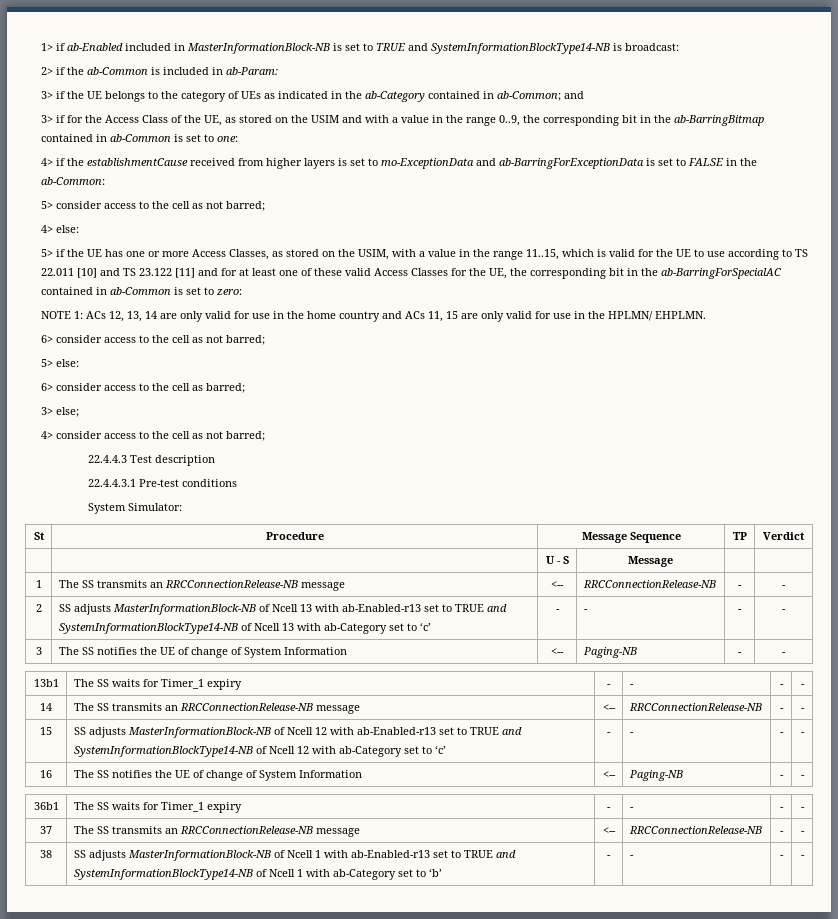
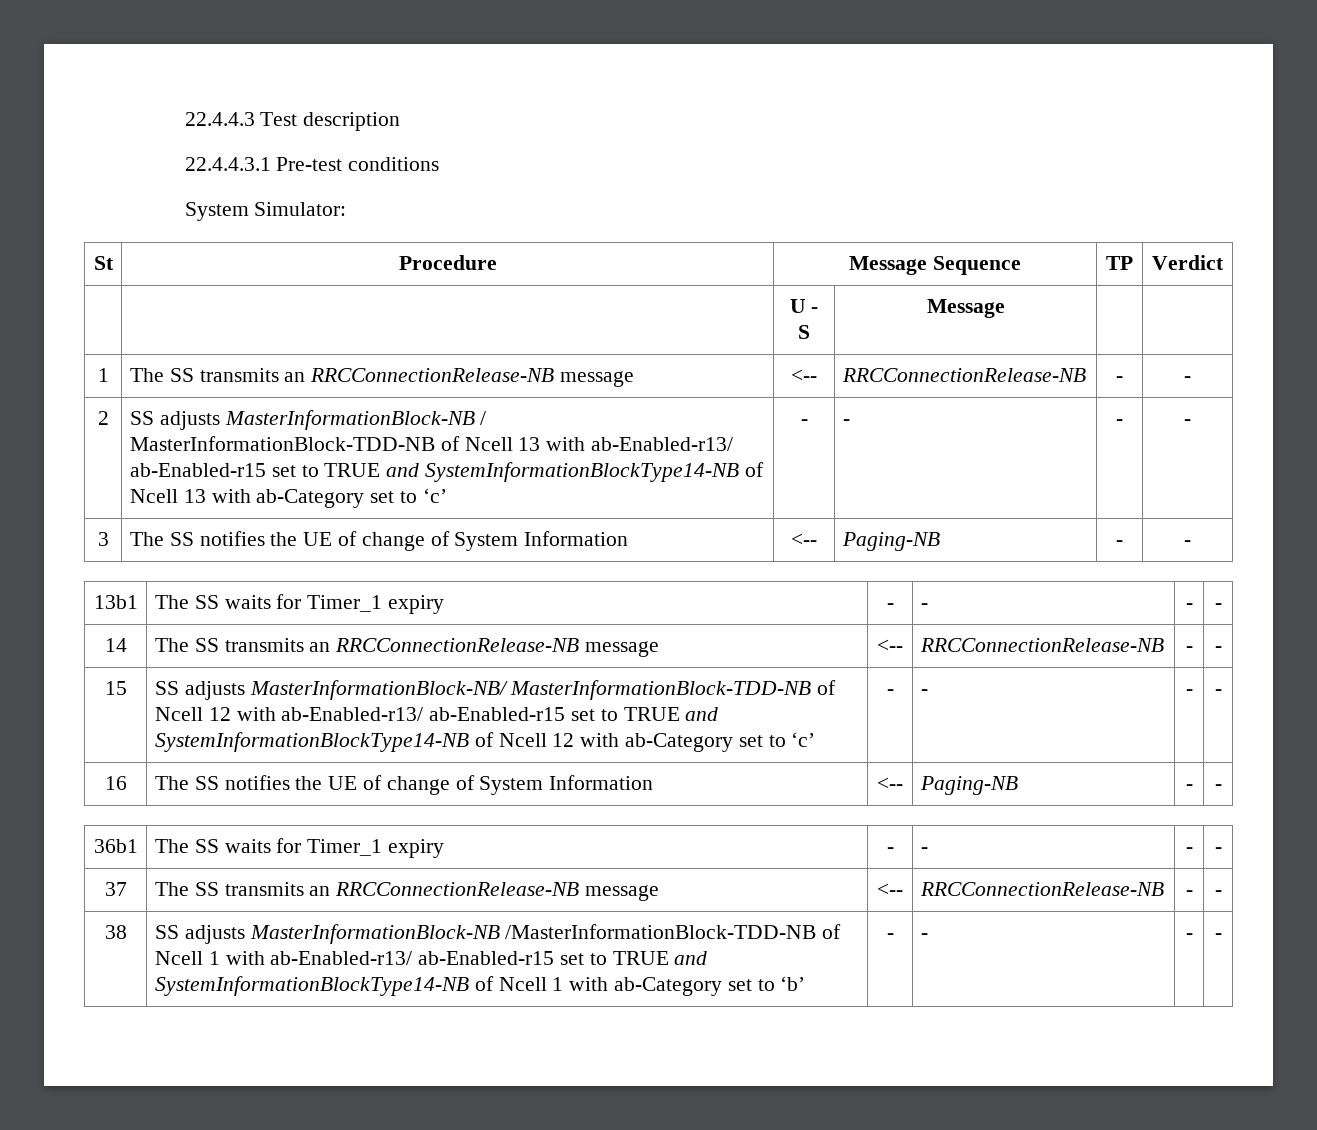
[40,43,679,54] [40,67,278,75] [40,91,584,102] [40,115,764,126] [40,134,238,142] [40,158,757,169] [40,177,105,185] [40,201,265,211] [40,225,79,233] [40,249,808,260] [40,268,782,279] [40,287,242,295] [40,311,706,322] [40,335,265,345] [40,359,79,367] [40,383,245,393] [40,407,79,417] [40,431,265,441] 1> if ab-Enabled included in MasterInformationBlock-NB is set to TRUE and SystemInformationBlockType14-NB is broadcast: // 2> if the ab-Common is included in ab-Param: // 3> if the UE belongs to the category of UEs as indicated in the ab-Category contained in ab-Common; and // 3> if for the Access Class of the UE, as stored on the USIM and with a value in the range 0..9, the corresponding bit in the ab-BarringBitmap contained in ab-Common is set to one: // 4> if the establishmentCause received from higher layers is set to mo-ExceptionData and ab-BarringForExceptionData is set to FALSE in the ab-Common: // 5> consider access to the cell as not barred; // 4> else: // 5> if the UE has one or more Access Classes, as stored on the USIM, with a value in the range 11..15, which is valid for the UE to use according to TS 22.011 [10] and TS 23.122 [11] and for at least one of these valid Access Classes for the UE, the corresponding bit in the ab-BarringForSpecialAC contained in ab-Common is set to zero: // NOTE 1: ACs 12, 13, 14 are only valid for use in the home country and ACs 11, 15 are only valid for use in the HPLMN/ EHPLMN. // 6> consider access to the cell as not barred; // 5> else: // 6> consider access to the cell as barred; // 3> else; // 4> consider access to the cell as not barred; // -> (184, 119) none
[258,604,421,612] of Ncell 13 with ab-Enabled-r13 -> [480,411,487,425] [129,436,733,451] [129,463,266,477] / MasterInformationBlock-TDD-NB of Ncell 13 with ab-Enabled-r13/ ab-Enabled-r15
[127,727,436,738] MasterInformationBlock-NB of Ncell 12 with ab-Enabled-r13 -> [249,680,837,700] [154,707,566,721] MasterInformationBlock-NB/ MasterInformationBlock-TDD-NB of Ncell 12 with ab-Enabled-r13/ ab-Enabled-r15
[273,850,430,858] of Ncell 1 with ab-Enabled-r13 -> [505,924,842,939] [154,951,555,965] /MasterInformationBlock-TDD-NB of Ncell 1 with ab-Enabled-r13/ ab-Enabled-r15

